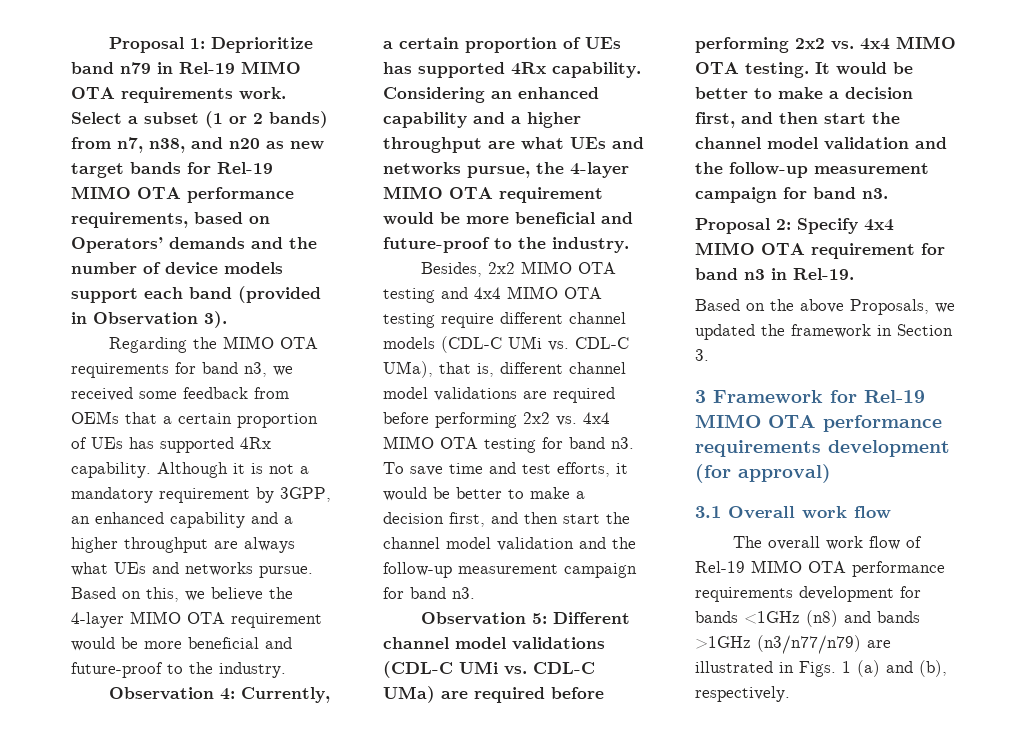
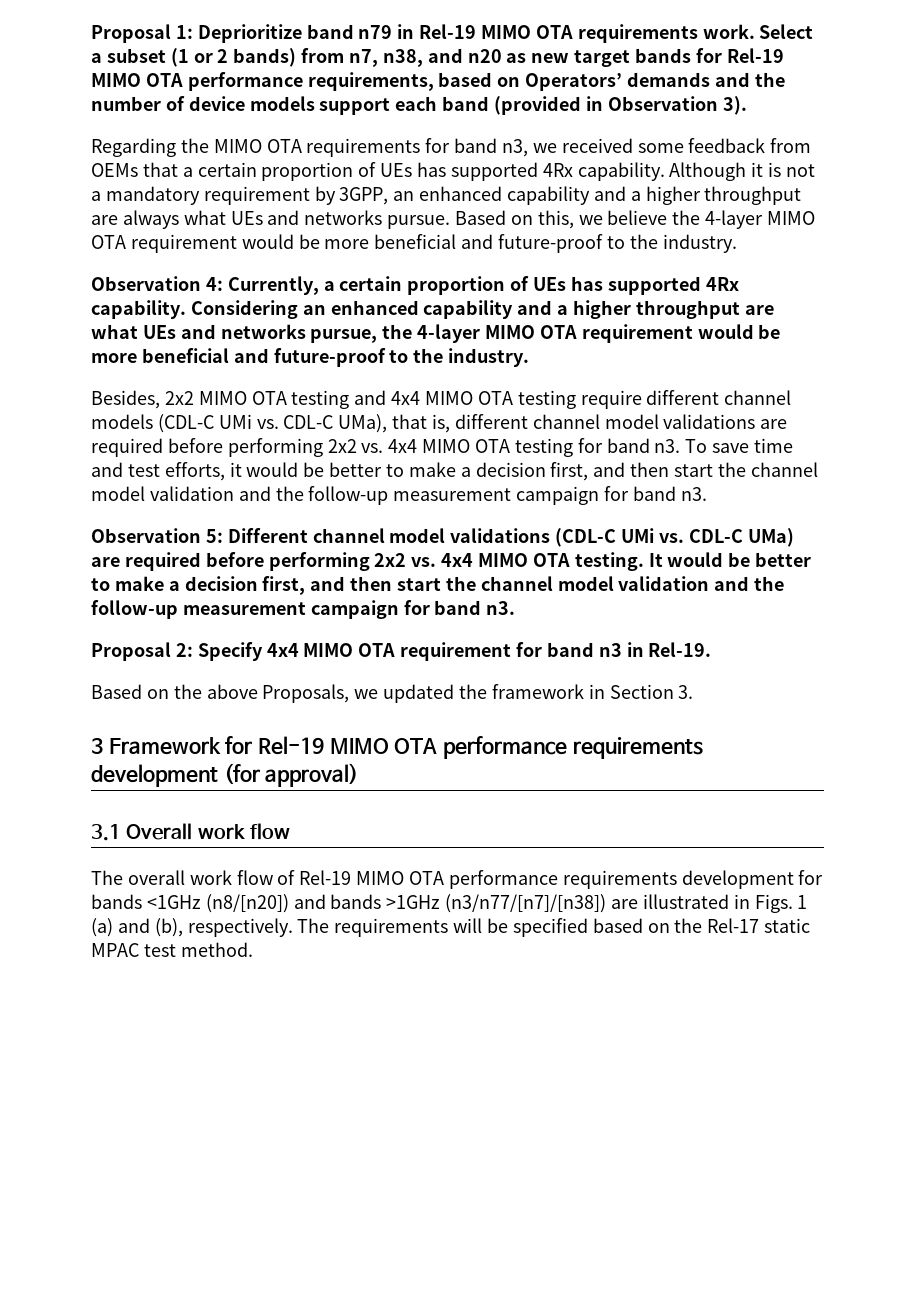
[806,610,838,627] (n8) -> [205,894,289,913] (n8/[n20])
[757,635,861,654] (n3/n77/n79) -> [445,894,607,913] (n3/n77/[n7]/[n38])
(790, 694) none -> [297,918,811,937] [91,942,253,957] The requirements will be specified based on the Rel-17 static MPAC test method.

